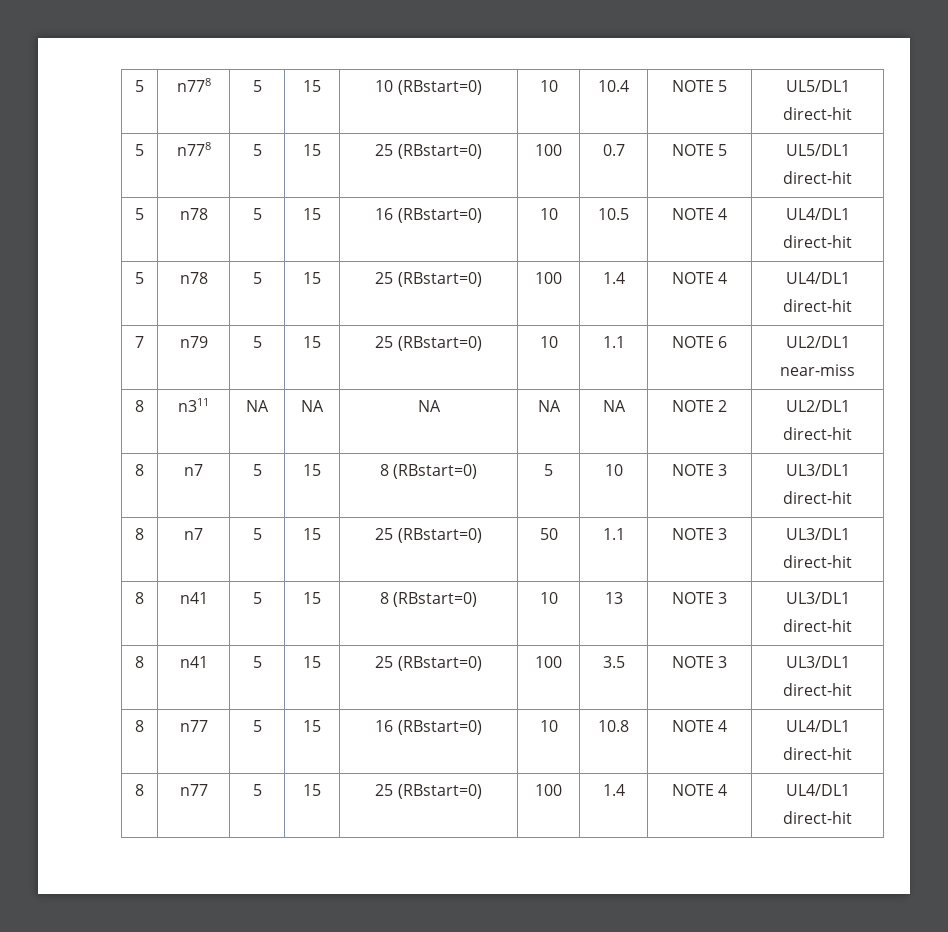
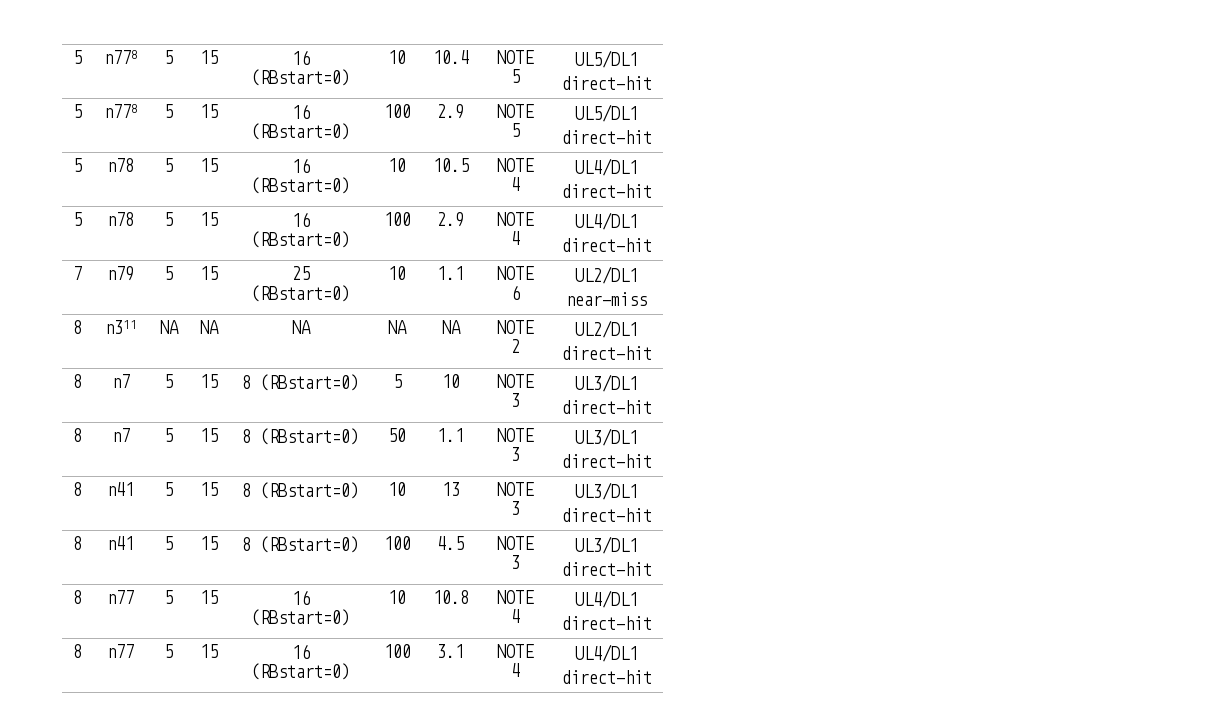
[135,80,144,92] [176,78,211,92] [252,80,262,92] [303,80,321,92] [375,80,394,92] 5 | n778 | 5 | 15 | 10 -> [73,50,82,64] [103,50,138,64] [164,50,173,64] [199,50,218,64] [291,50,310,65] 5 | n778 | 5 | 15 | 16
[375,144,482,159] [535,144,562,156] [602,144,625,156] 25 (RBstart=0) | 100 | 0.7 -> [291,104,310,119] [251,123,350,140] [383,104,411,118] [437,104,464,119] 16 (RBstart=0) | 100 | 2.9
[375,272,482,287] [535,272,562,284] [602,272,625,284] 25 (RBstart=0) | 100 | 1.4 -> [291,212,310,227] [251,231,350,248] [383,212,411,226] [437,212,464,227] 16 (RBstart=0) | 100 | 2.9
[375,528,394,540] 25 -> [242,429,251,443] 8
[375,656,482,671] [535,656,562,668] [602,656,625,668] 25 (RBstart=0) | 100 | 3.5 -> [242,536,359,553] [383,536,411,550] [437,536,464,550] 8 (RBstart=0) | 100 | 4.5
[375,784,482,799] [535,784,562,796] [602,784,625,796] 25 (RBstart=0) | 100 | 1.4 -> [291,644,310,659] [251,663,350,680] [383,644,411,658] [437,644,464,658] 16 (RBstart=0) | 100 | 3.1

